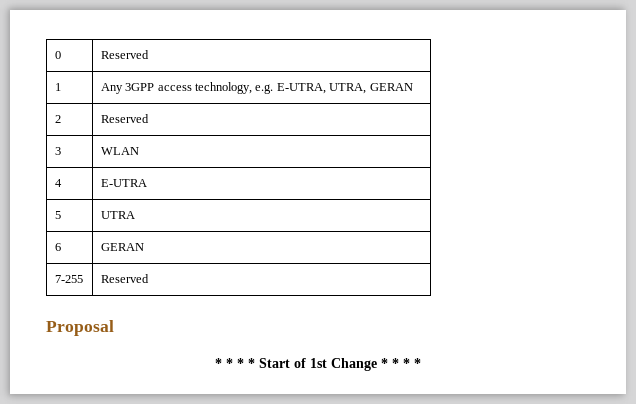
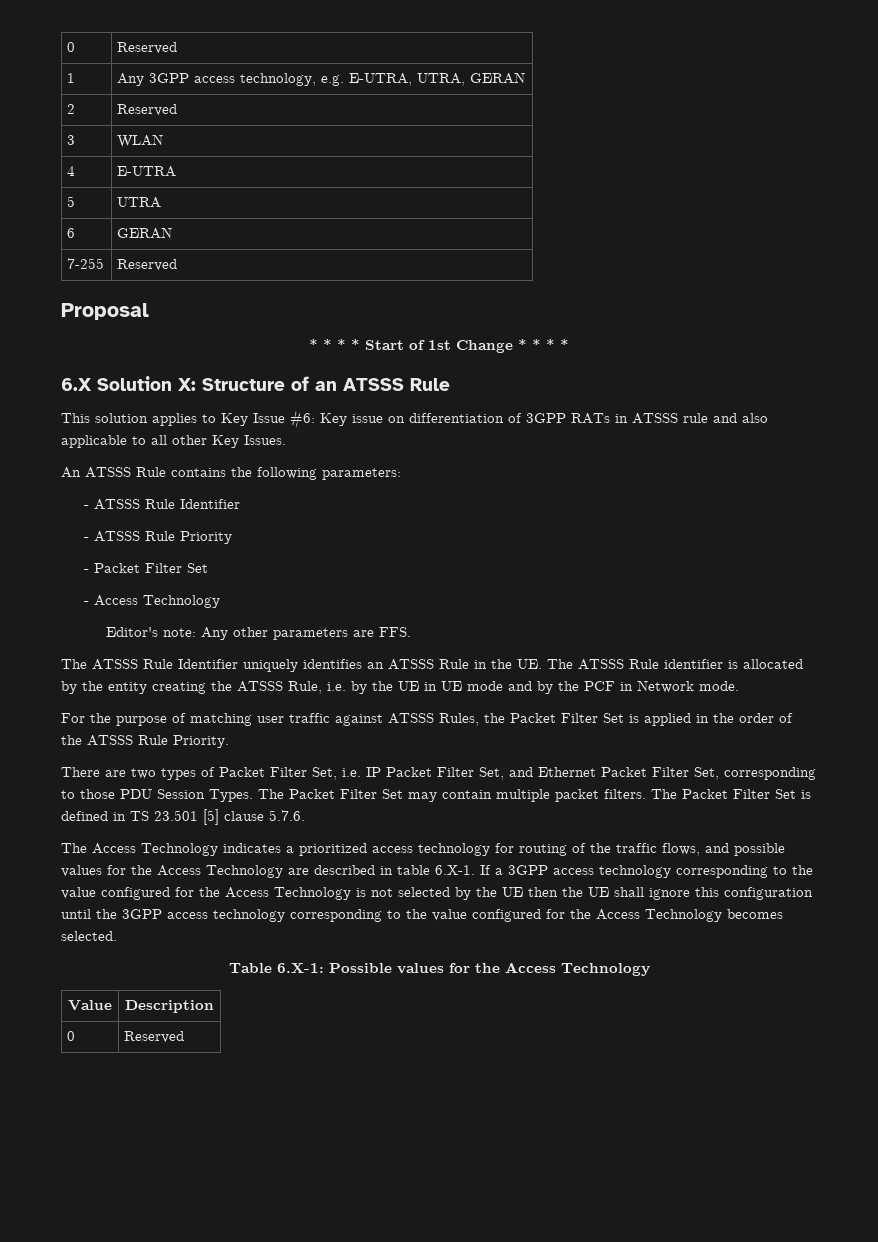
(421, 363) none -> [61,376,450,391] [61,410,768,429] [61,435,286,448] [61,467,401,480] [83,499,240,510] [83,531,232,544] [83,563,208,573] [83,595,220,608] [106,627,412,640] [61,659,803,672] [61,680,739,694] [61,713,793,726] [61,735,229,748] [61,767,816,780] [61,789,811,802] [61,809,305,825] [61,843,785,856] [61,865,813,878] [61,887,813,900] [61,909,783,922] [61,931,117,941] [228,962,650,976] [68,1000,112,1011] [125,1000,214,1013] [67,1031,76,1041] [124,1031,185,1043] // 6.X Solution X: Structure of an ATSSS Rule // This solution applies to Key Issue #6: Key issue on differentiation of 3GPP RATs in ATSSS rule and also applicable to all other Key Issues. // An ATSSS Rule contains the following parameters: // - ATSSS Rule Identifier // - ATSSS Rule Priority // - Packet Filter Set // - Access Technology // Editor's note: Any other parameters are FFS. // The ATSSS Rule Identifier uniquely identifies an ATSSS Rule in the UE. The ATSSS Rule identifier is allocated by the entity creating the ATSSS Rule, i.e. by the UE in UE mode and by the PCF in Network mode. // For the purpose of matching user traffic against ATSSS Rules, the Packet Filter Set is applied in the order of the ATSSS Rule Priority. // There are two types of Packet Filter Set, i.e. IP Packet Filter Set, and Ethernet Packet Filter Set, corresponding to those PDU Session Types. The Packet Filter Set may contain multiple packet filters. The Packet Filter Set is defined in TS 23.501 [5] clause 5.7.6. // The Access Technology indicates a prioritized access technology for routing of the traffic flows, and possible values for the Access Technology are described in table 6.X-1. If a 3GPP access technology corresponding to the value configured for the Access Technology is not selected by the UE then the UE shall ignore this configuration until the 3GPP access technology corresponding to the value configured for the Access Technology becomes selected. // Table 6.X-1: Possible values for the Access Technology // Value | Description // 0 | Reserved

